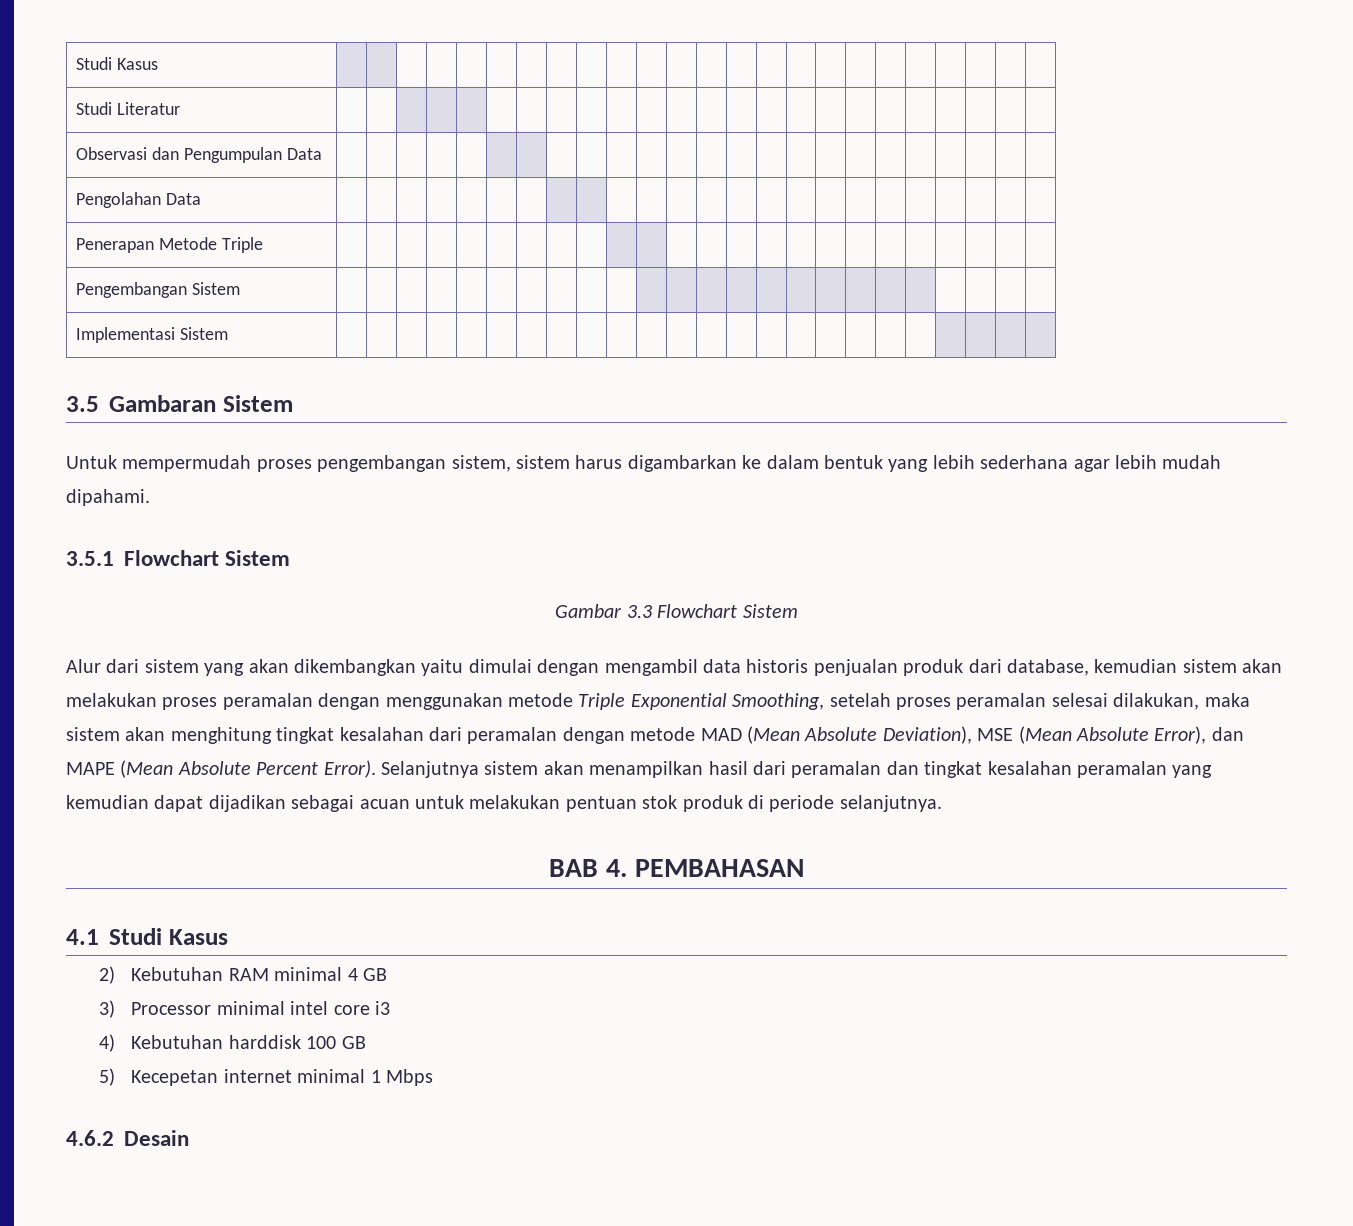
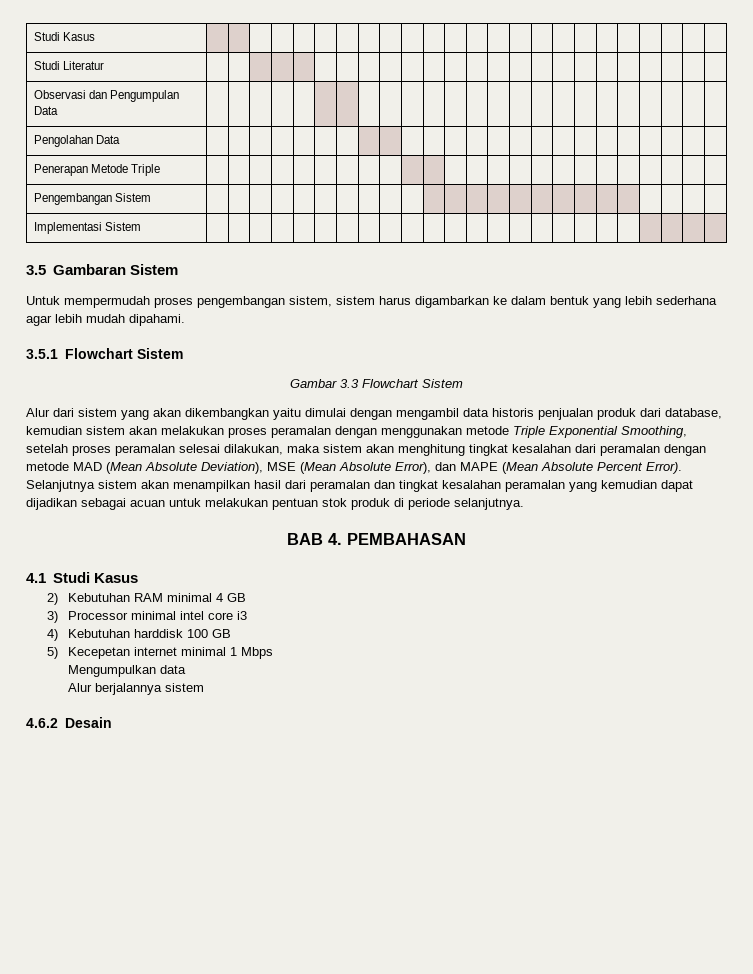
(433, 1077) none -> [67,665,186,677] [67,683,204,695] // Mengumpulkan data // Alur berjalannya sistem

